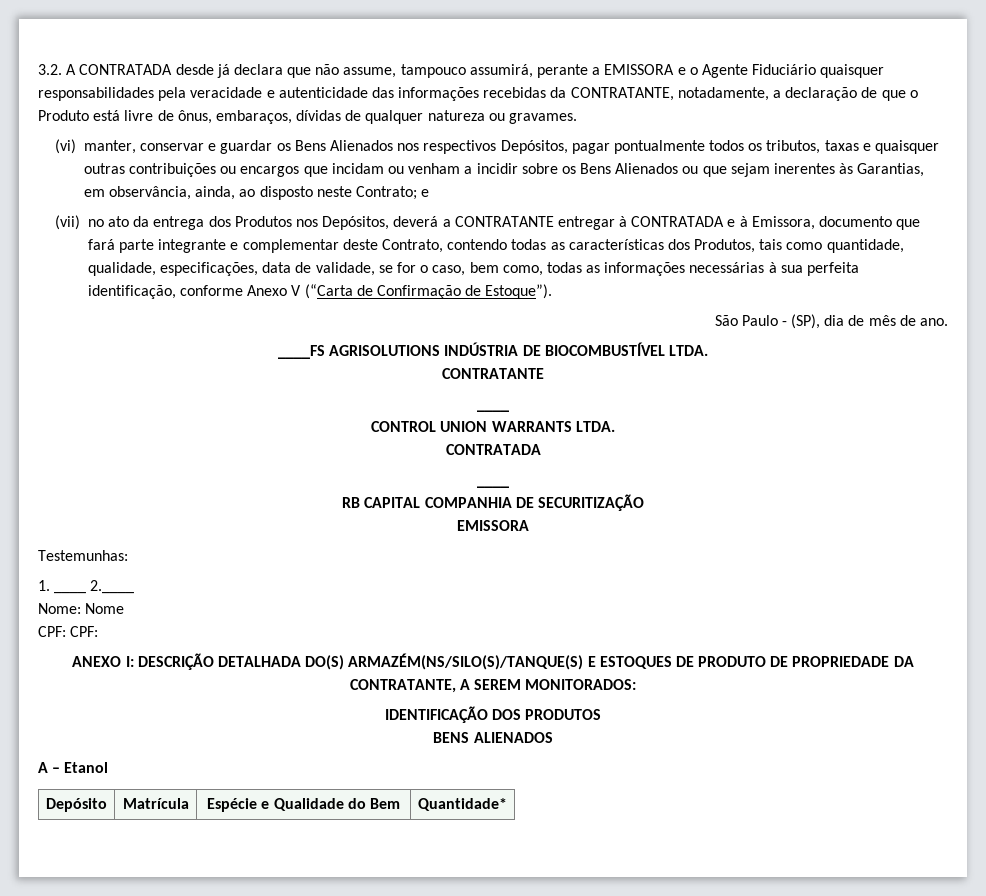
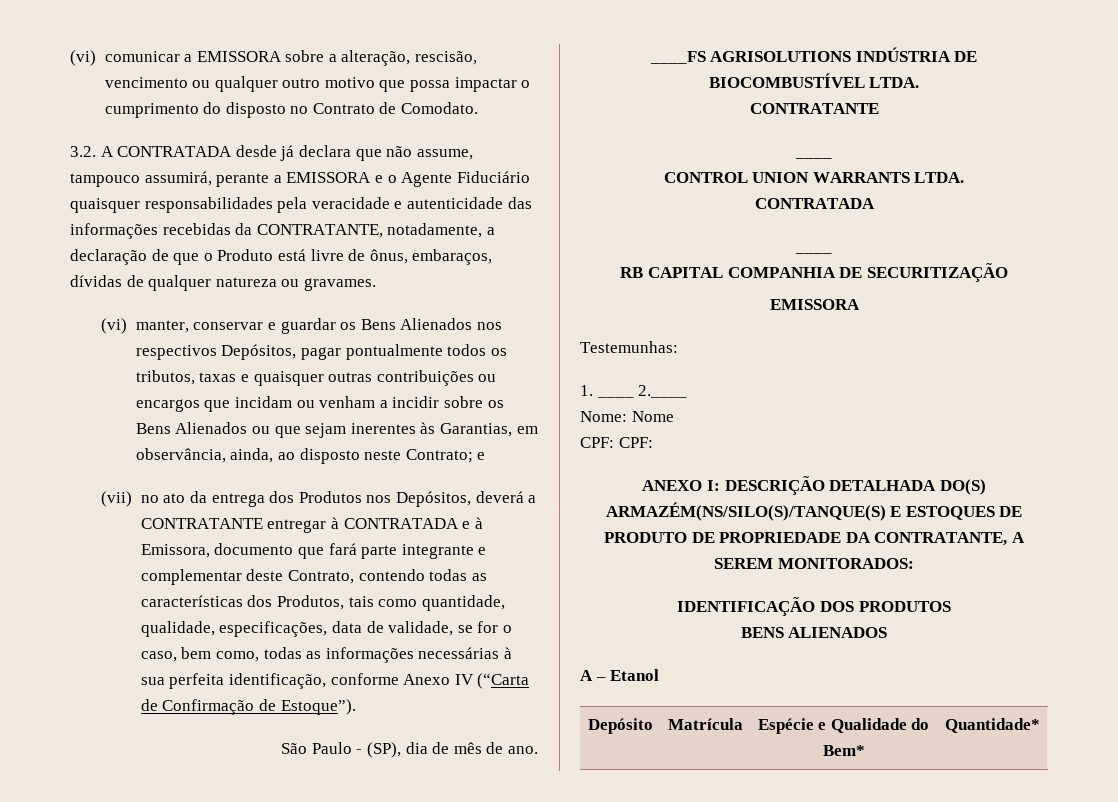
(38, 69) none -> [70,50,478,66] [104,76,531,92] [104,102,479,118] (vi) comunicar a EMISSORA sobre a alteração, rescisão, vencimento ou qualquer outro motivo que possa impactar o cumprimento do disposto no Contrato de Comodato. //
[291,285,302,296] V -> [454,674,474,685] IV
[369,798,400,809] Bem -> [822,745,865,756] Bem*

